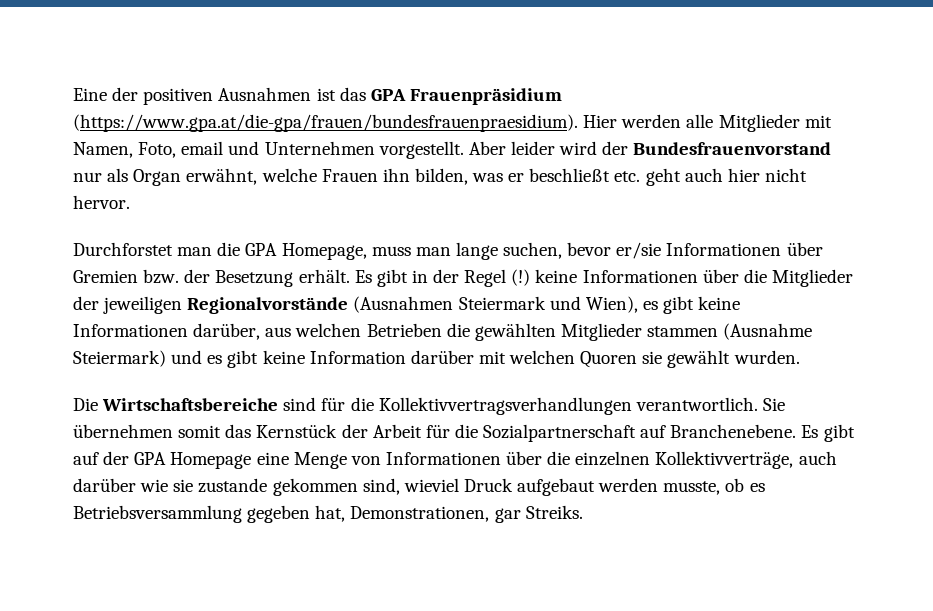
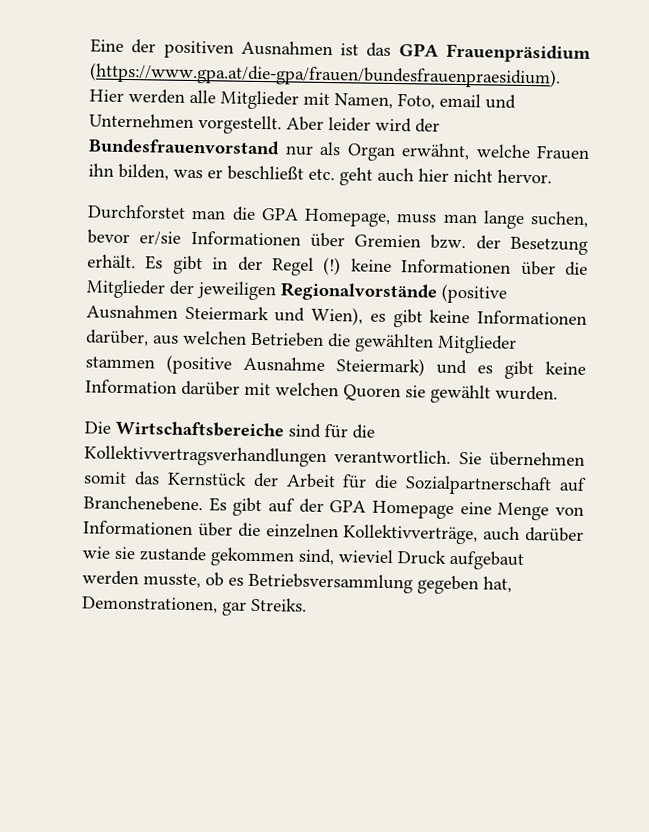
[353,296,454,313] (Ausnahmen -> [441,283,507,304] [86,304,178,320] (positive Ausnahmen
[723,323,813,340] (Ausnahme -> [166,354,325,375] (positive Ausnahme

